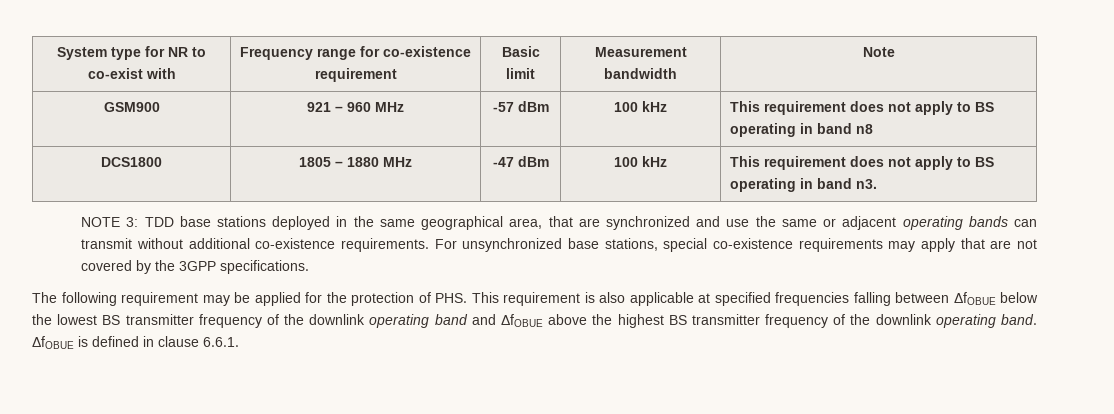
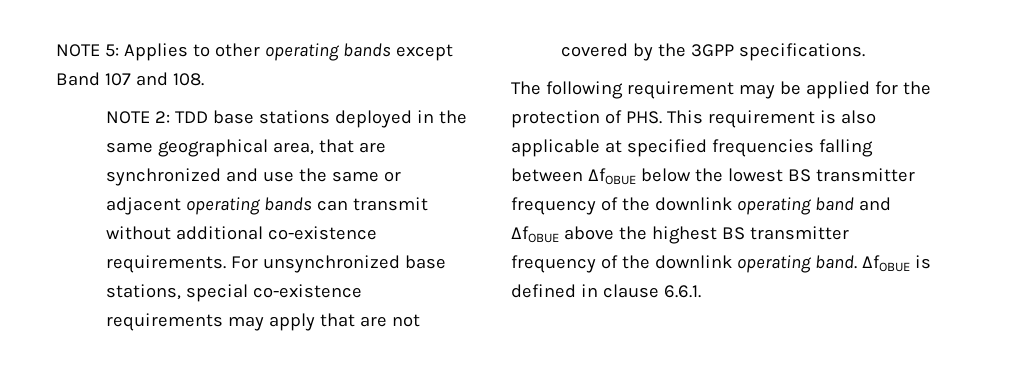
[57,46,206,60] [87,68,176,79] [240,46,471,60] [314,68,397,82] [501,46,540,57] [506,68,535,79] [594,47,687,57] [604,68,677,79] [862,47,895,57] [103,102,160,112] [307,102,404,112] [492,101,549,112] [614,101,667,112] [729,101,994,115] [729,123,873,137] [101,157,162,167] [299,157,412,167] [492,156,549,167] [614,156,667,167] [729,156,994,170] [729,178,877,192] [81,217,139,227] System type for NR to co-exist with | Frequency range for co-existence requirement | Basic limit | Measurement bandwidth | Note // GSM900 | 921 – 960 MHz | -57 dBm | 100 kHz | This requirement does not apply to BS operating in band n8 // DCS1800 | 1805 – 1880 MHz | -47 dBm | 100 kHz | This requirement does not apply to BS operating in band n3. // NOTE 3: -> [56,43,453,61] [56,72,204,86] [105,111,170,124] NOTE 5: Applies to other operating bands except Band 107 and 108. // NOTE 2:

